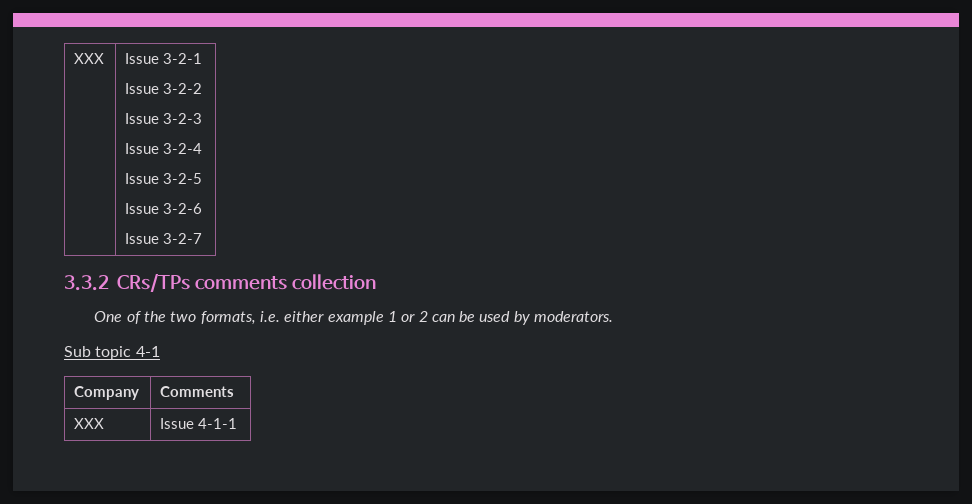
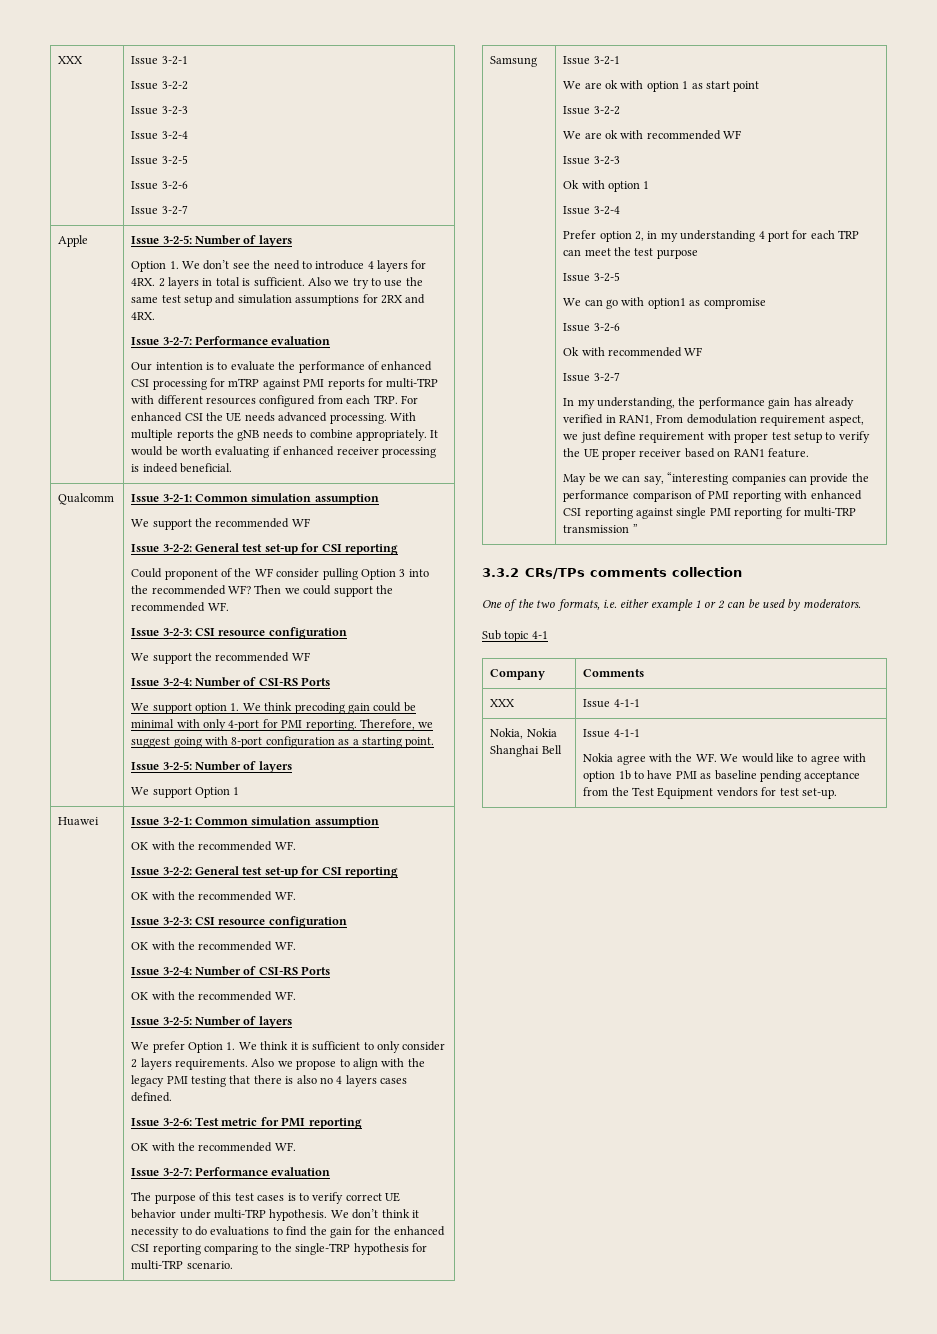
(203, 238) none -> [58,235,89,247] [131,235,292,247] [131,260,427,272] [131,277,423,289] [131,294,426,306] [131,312,156,320] [131,336,331,345] [131,361,433,373] [131,378,439,390] [131,395,418,407] [131,412,416,424] [131,429,439,441] [131,446,436,458] [131,463,233,473] [58,493,115,505] [131,493,379,505] [131,518,310,530] [131,543,398,555] [131,568,429,580] [131,585,393,597] [131,602,229,612] [131,627,347,639] [131,652,310,664] [131,677,331,687] [131,702,416,714] [131,719,434,731] [131,736,435,748] [131,761,292,773] [131,787,240,798] [58,817,100,826] [131,816,379,828] [131,841,296,851] [131,866,398,878] [131,891,296,901] [131,916,347,928] [131,941,296,951] [131,966,331,976] [131,991,296,1001] [131,1016,292,1028] [131,1041,446,1053] [131,1058,425,1070] [131,1075,408,1087] [131,1092,173,1102] [131,1117,362,1129] [131,1142,296,1152] [131,1167,331,1176] [131,1192,401,1204] [131,1209,419,1221] [131,1226,446,1238] [131,1243,427,1255] [131,1260,233,1270] [490,56,538,67] [563,56,620,65] [563,80,760,92] [563,106,620,115] [563,130,742,140] [563,156,620,165] [563,180,650,192] [563,206,620,215] [563,230,860,242] [563,247,698,259] [563,272,620,282] [563,297,766,309] [563,323,620,332] [563,347,703,357] [563,372,620,382] [563,397,854,409] [563,414,864,426] [563,431,870,443] [563,448,809,460] [563,472,869,485] [563,490,862,502] [563,507,856,519] [563,524,638,533] // Apple | Issue 3-2-5: Number of layers // Option 1. We don’t see the need to introduce 4 layers for 4RX. 2 layers in total is sufficient. Also we try to use the same test setup and simulation assumptions for 2RX and 4RX. // Issue 3-2-7: Performance evaluation // Our intention is to evaluate the performance of enhanced CSI processing for mTRP against PMI reports for multi-TRP with different resources configured from each TRP. For enhanced CSI the UE needs advanced processing. With multiple reports the gNB needs to combine appropriately. It would be worth evaluating if enhanced receiver processing is indeed beneficial. // Qualcomm | Issue 3-2-1: Common simulation assumption // We support the recommended WF // Issue 3-2-2: General test set-up for CSI reporting // Could proponent of the WF consider pulling Option 3 into the recommended WF? Then we could support the recommended WF. // Issue 3-2-3: CSI resource configuration // We support the recommended WF // Issue 3-2-4: Number of CSI-RS Ports // We support option 1. We think precoding gain could be minimal with only 4-port for PMI reporting. Therefore, we suggest going with 8-port configuration as a starting point. // Issue 3-2-5: Number of layers // We support Option 1 // Huawei | Issue 3-2-1: Common simulation assumption // OK with the recommended WF. // Issue 3-2-2: General test set-up for CSI reporting // OK with the recommended WF. // Issue 3-2-3: CSI resource configuration // OK with the recommended WF. // Issue 3-2-4: Number of CSI-RS Ports // OK with the recommended WF. // Issue 3-2-5: Number of layers // We prefer Option 1. We think it is sufficient to only consider 2 layers requirements. Also we propose to align with the legacy PMI testing that there is also no 4 layers cases defined. // Issue 3-2-6: Test metric for PMI reporting // OK with the recommended WF. // Issue 3-2-7: Performance evaluation // The purpose of this test cases is to verify correct UE behavior under multi-TRP hypothesis. We don’t think it necessity to do evaluations to find the gain for the enhanced CSI reporting comparing to the single-TRP hypothesis for multi-TRP scenario. // Samsung | Issue 3-2-1 // We are ok with option 1 as start point // Issue 3-2-2 // We are ok with recommended WF // Issue 3-2-3 // Ok with option 1 // Issue 3-2-4 // Prefer option 2, in my understanding 4 port for each TRP can meet the test purpose // Issue 3-2-5 // We can go with option1 as compromise // Issue 3-2-6 // Ok with recommended WF // Issue 3-2-7 // In my understanding, the performance gain has already verified in RAN1, From demodulation requirement aspect, we just define requirement with proper test setup to verify the UE proper receiver based on RAN1 feature. // May be we can say, “interesting companies can provide the performance comparison of PMI reporting with enhanced CSI reporting against single PMI reporting for multi-TRP transmission ”
(238, 423) none -> [490,728,557,739] [490,745,562,757] [583,729,640,738] [583,753,867,765] [583,770,861,782] [583,787,837,799] // Nokia, Nokia Shanghai Bell | Issue 4-1-1 // Nokia agree with the WF. We would like to agree with option 1b to have PMI as baseline pending acceptance from the Test Equipment vendors for test set-up.

